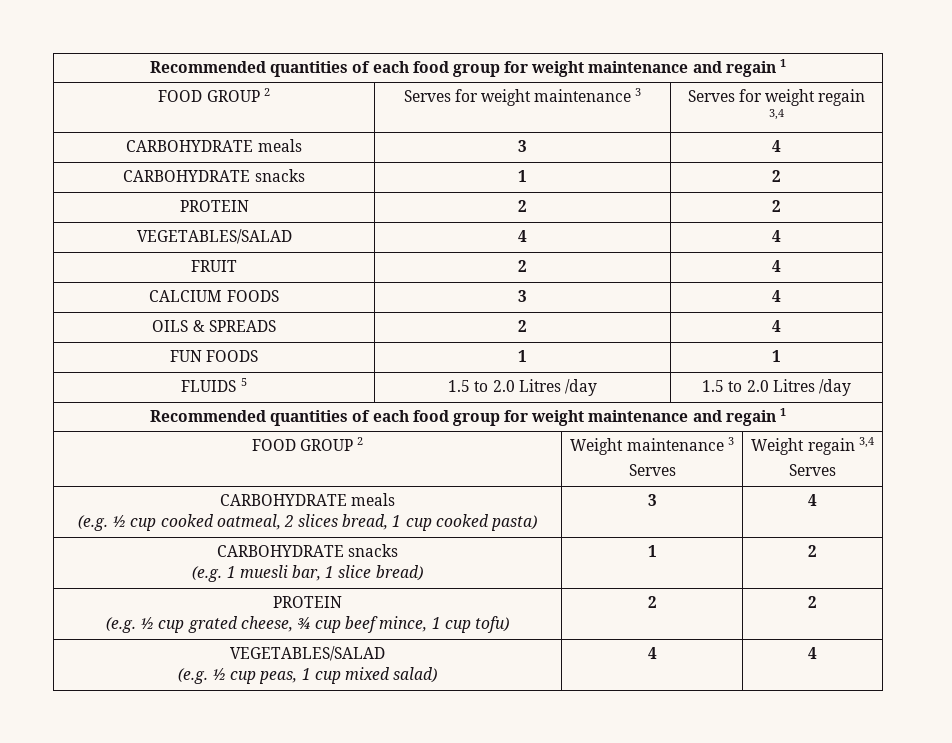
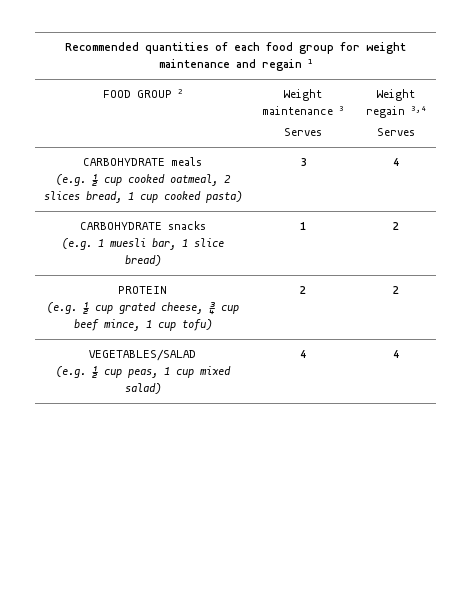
[158,88,270,102] [403,88,642,106] [687,89,866,106] [769,109,784,120] [126,139,302,152] [518,140,527,152] [772,140,781,152] [123,169,305,182] [518,170,527,182] [772,170,781,182] [179,200,249,212] [518,200,527,212] [772,200,781,212] [136,229,292,244] [518,230,527,242] [772,230,781,242] [191,260,237,272] [518,260,527,272] [772,260,781,272] [149,290,279,302] [518,290,527,302] [772,290,781,302] [152,320,276,332] [518,320,527,332] [772,320,781,332] [169,350,259,362] [518,350,527,362] [772,350,781,362] [181,378,247,392] [448,379,597,396] [702,379,851,396] [149,408,787,426] // FOOD GROUP 2 | Serves for weight maintenance 3 | Serves for weight regain 3,4 // CARBOHYDRATE meals | 3 | 4 // CARBOHYDRATE snacks | 1 | 2 // PROTEIN | 2 | 2 // VEGETABLES/SALAD | 4 | 4 // FRUIT | 2 | 4 // CALCIUM FOODS | 3 | 4 // OILS & SPREADS | 2 | 4 // FUN FOODS | 1 | 1 // FLUIDS 5 | 1.5 to 2.0 Litres /day | 1.5 to 2.0 Litres /day // Recommended quantities of each food group for weight maintenance and regain 1 -> (313, 61) none

